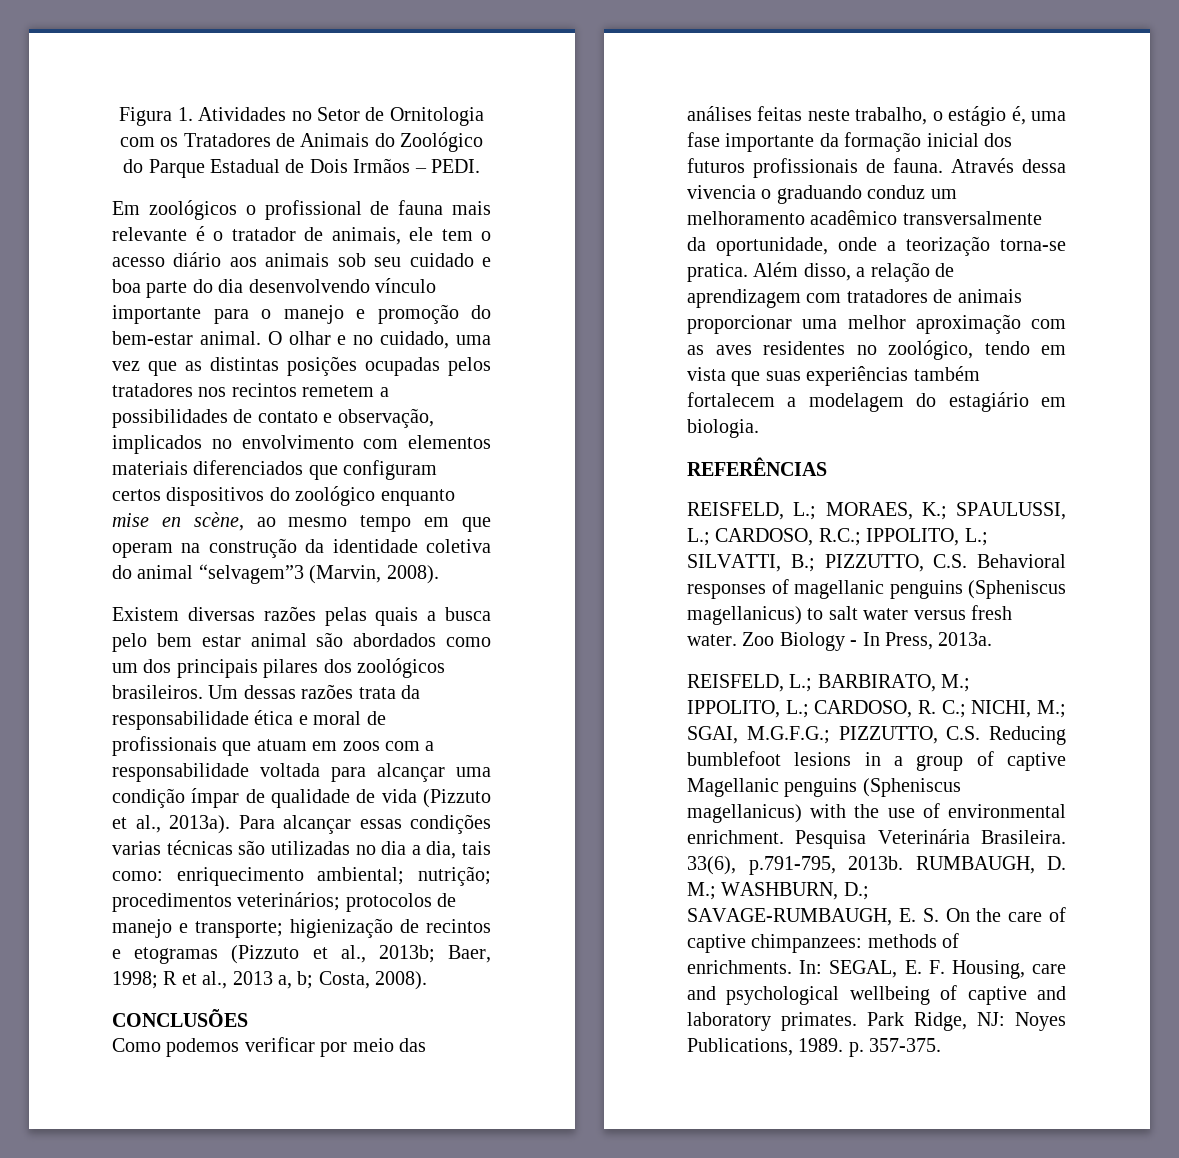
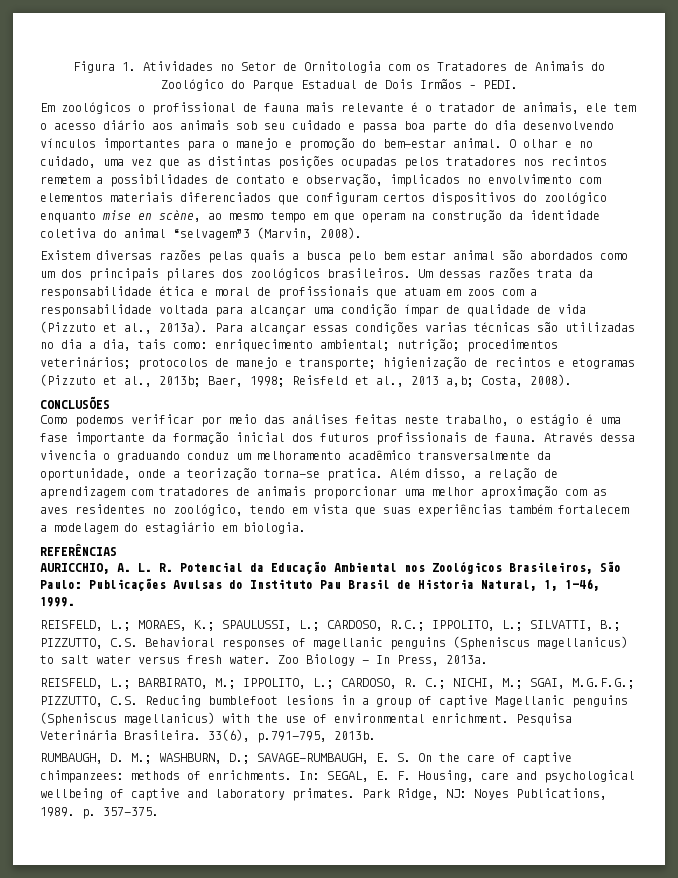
(491, 262) none -> [362,123,397,133] passa
[375,278,436,293] [112,305,201,324] vínculo importante -> [40,138,180,151] vínculos importantes
[163,971,178,985] R -> [292,375,348,385] Reisfeld
[278,971,314,989] a, b; -> [446,376,474,387] a,b;
[1011,106,1026,125] é, -> [586,414,593,424] é
(827, 466) none -> [40,561,621,574] [40,578,600,591] [40,597,75,607] // AURICCHIO, A. L. R. Potencial da Educação Ambiental nos Zoológicos Brasileiros, São Paulo: Publicações Avulsas do Instituto Pau Brasil de Historia Natural, 1, 1-46, 1999.
(903, 863) none -> (376, 735) //

